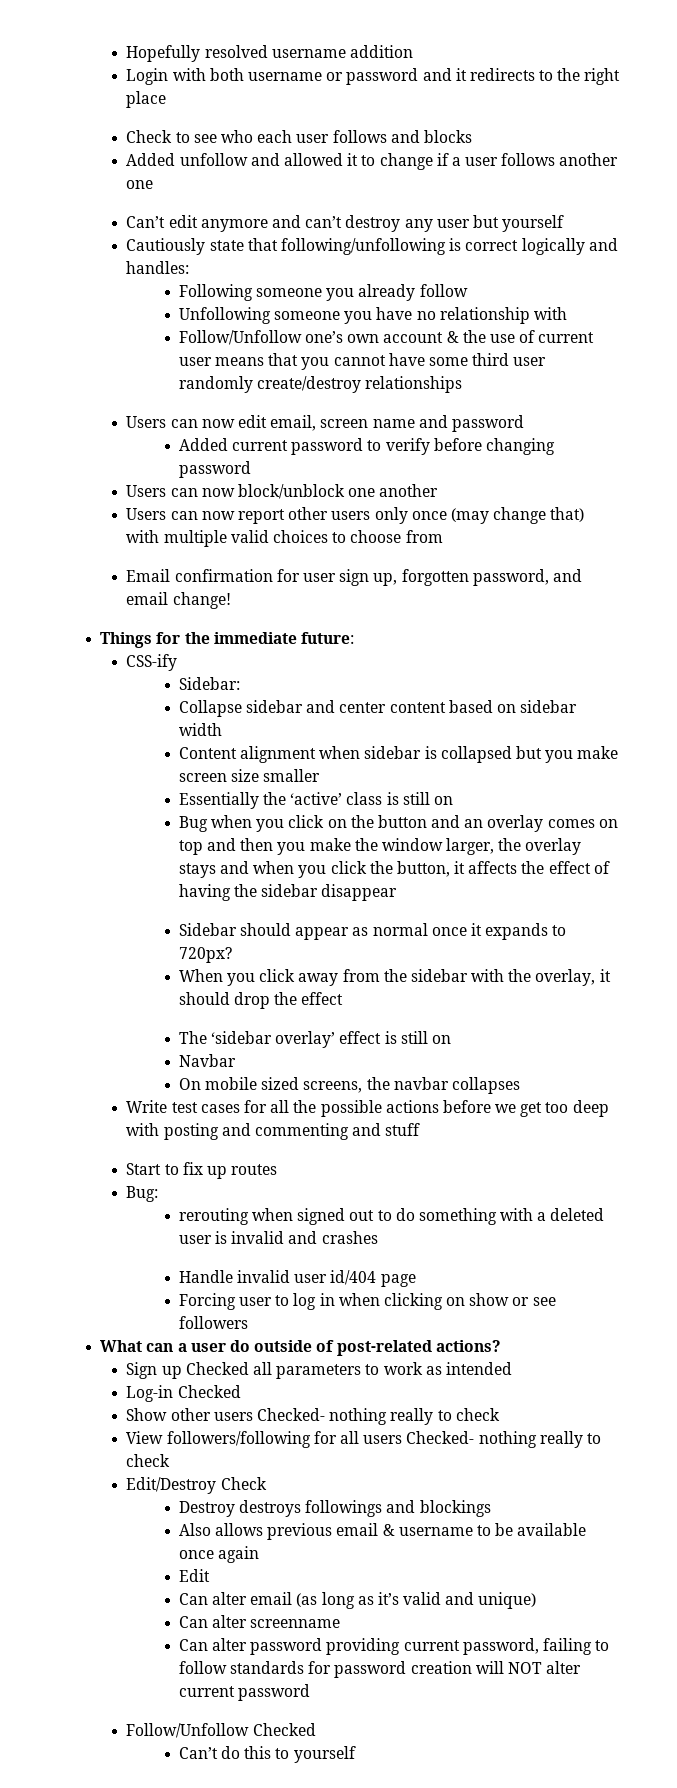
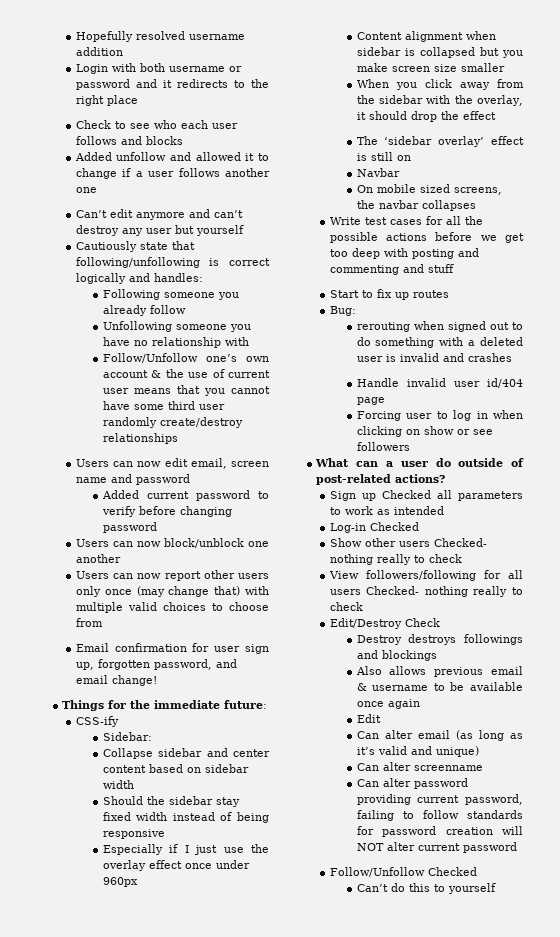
(222, 729) none -> [102,796,240,807] [102,812,269,823] [102,829,165,839] [102,844,269,855] [102,860,250,871] [102,877,138,887] // Should the sidebar stay fixed width instead of being responsive // Especially if I just use the overlay effect once under 960px
[178,792,453,809] [178,815,618,832] [178,838,582,855] [178,861,610,878] [178,884,398,901] [178,923,567,940] [178,947,232,963] // Essentially the ‘active’ class is still on // Bug when you click on the button and an overlay comes on top and then you make the window larger, the overlay stays and when you click the button, it affects the effect of having the sidebar disappear // Sidebar should appear as normal once it expands to 720px? -> (505, 67) none

